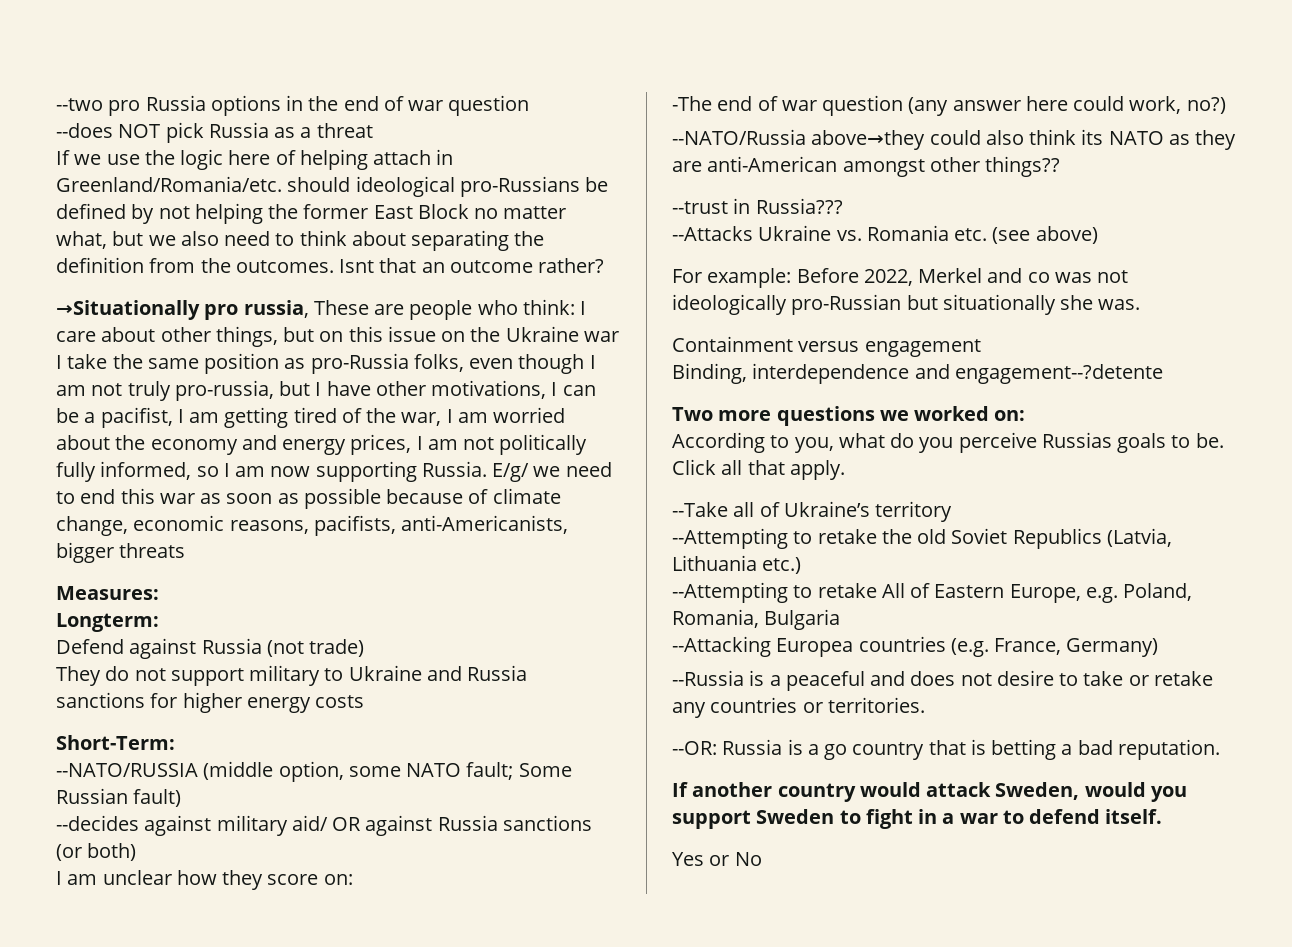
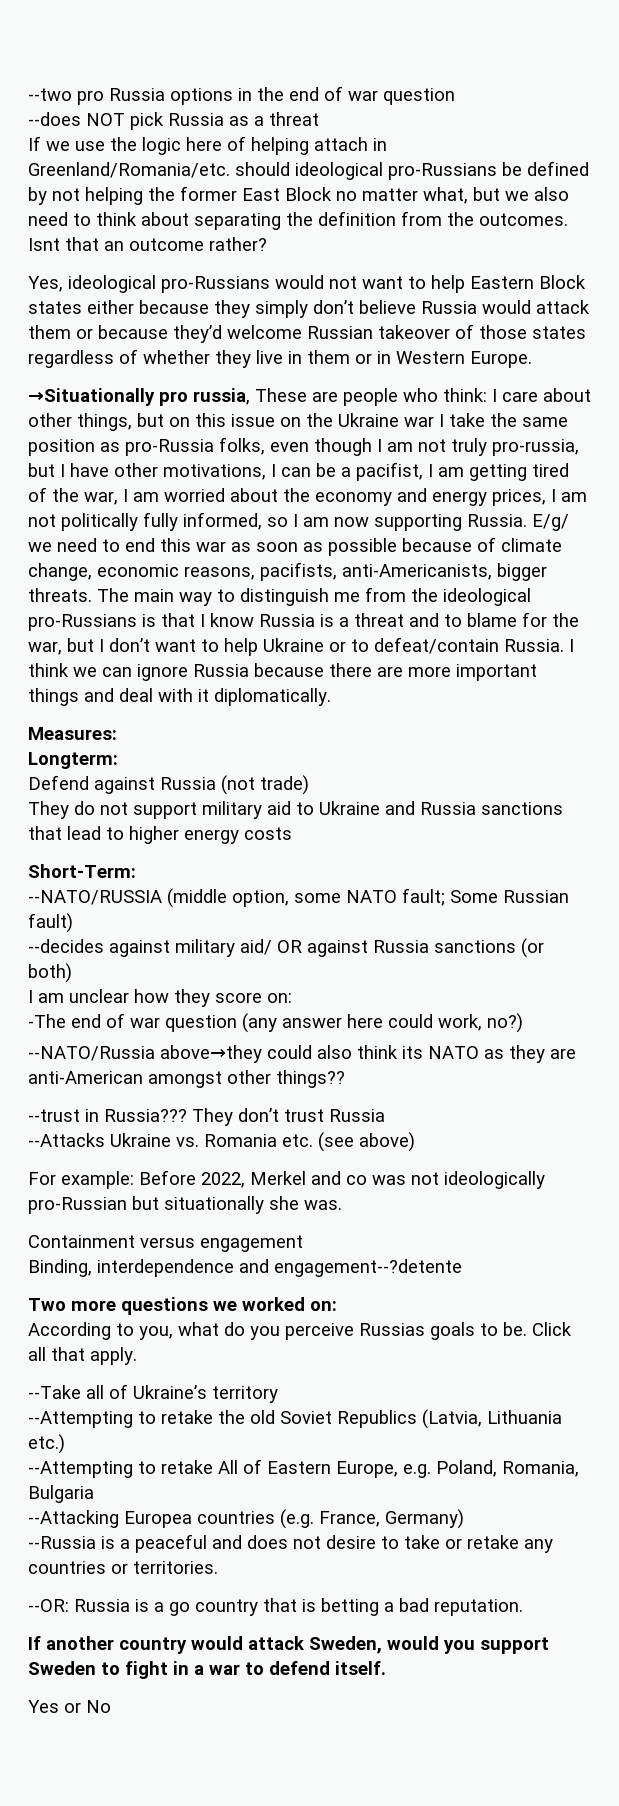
(605, 265) none -> [28,275,586,293] [28,300,590,318] [28,324,586,343] [28,349,532,368] // Yes, ideological pro-Russians would not want to help Eastern Block states either because they simply don’t believe Russia would attack them or because they’d welcome Russian takeover of those states regardless of whether they live in them or in Western Europe.
[119,543,186,558] threats -> [28,587,531,606] [28,612,579,631] [28,637,574,656] [28,663,537,681] [28,688,331,706] threats. The main way to distinguish me from the ideological pro-Russians is that I know Russia is a threat and to blame for the war, but I don’t want to help Ukraine or to defeat/contain Russia. I think we can ignore Russia because there are more important things and deal with it diplomatically.
(321, 675) none -> [267,801,291,815] aid
[150,693,178,708] for -> [28,826,124,840] that lead to
(843, 206) none -> [192,1108,385,1126] They don’t trust Russia

